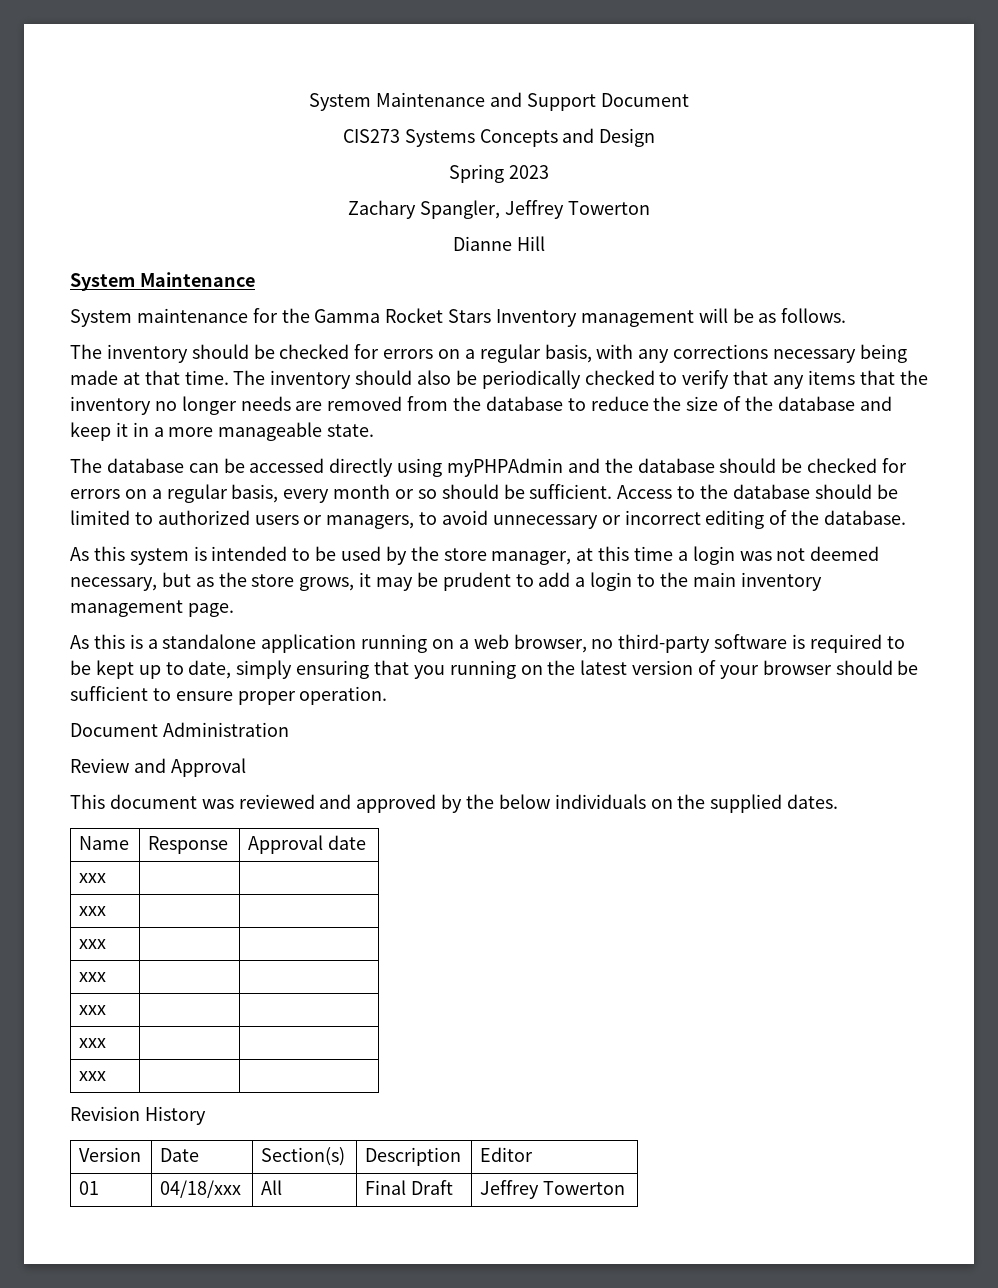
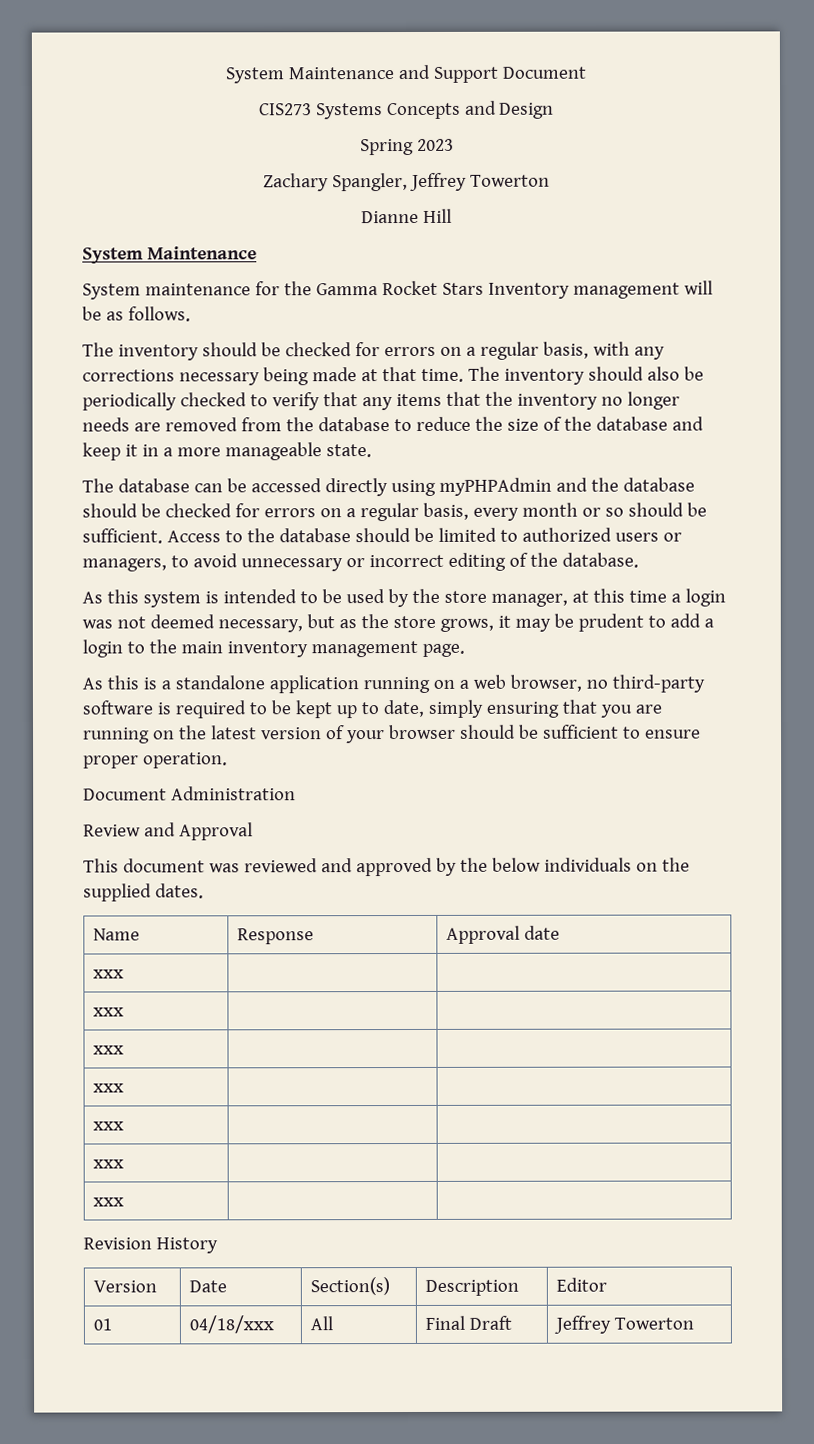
(445, 672) none -> [634,704,662,714] are

